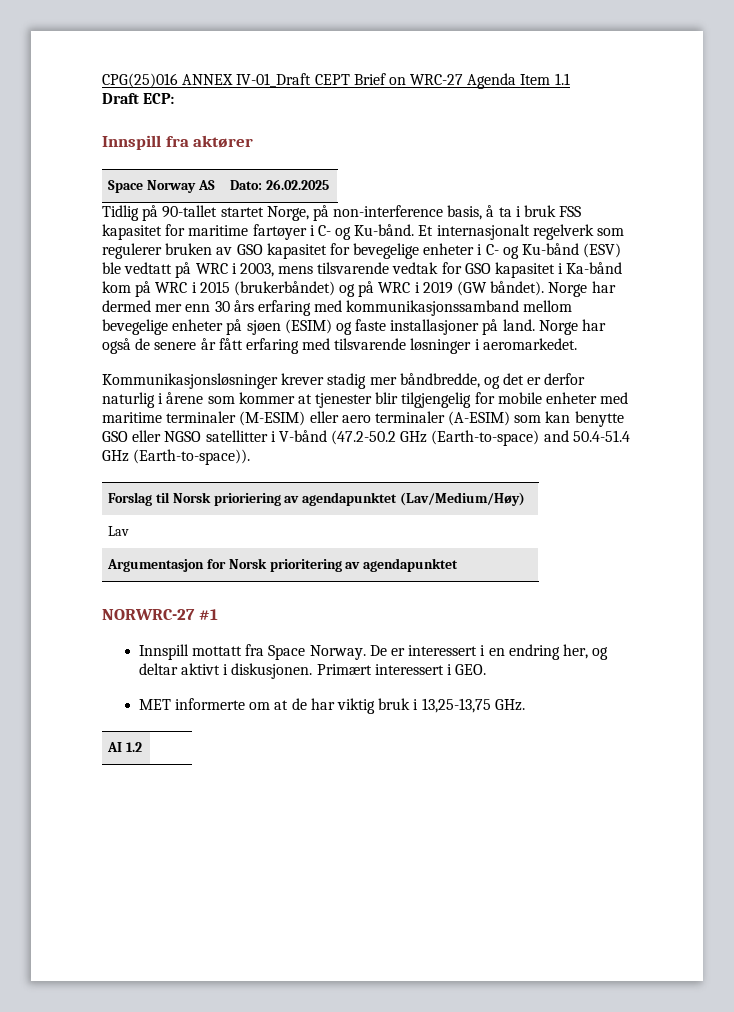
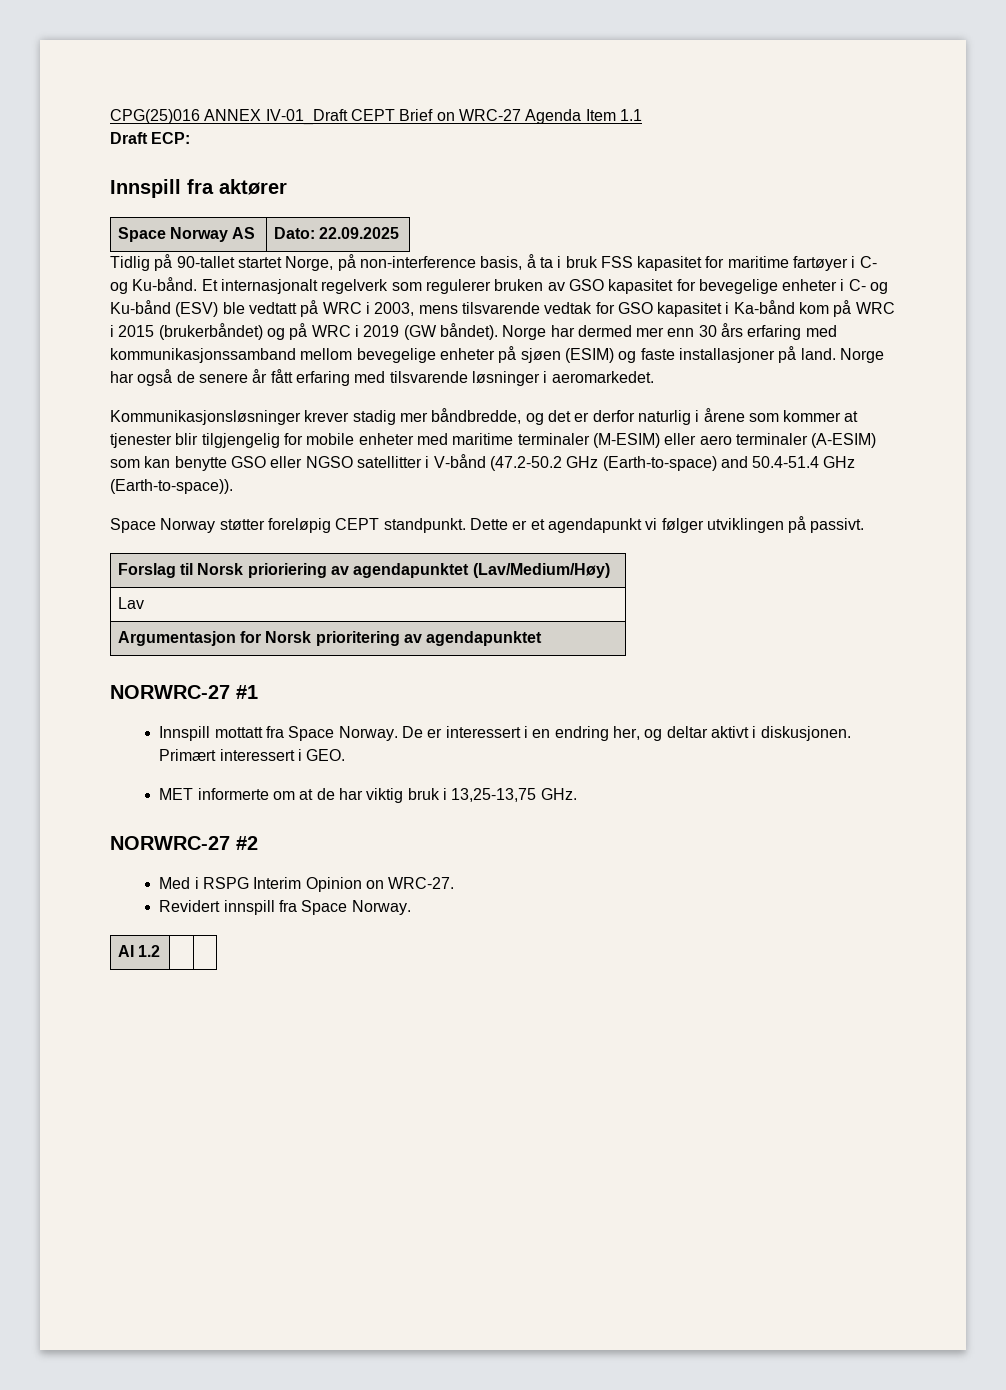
[266,179,330,190] 26.02.2025 -> [318,227,399,239] 22.09.2025
(251, 457) none -> [110,516,865,533] // Space Norway støtter foreløpig CEPT standpunkt. Dette er et agendapunkt vi følger utviklingen på passivt.
(525, 705) none -> [110,836,258,850] [159,877,455,892] [159,900,411,915] // NORWRC-27 #2 // Med i RSPG Interim Opinion on WRC-27. // Revidert innspill fra Space Norway.

